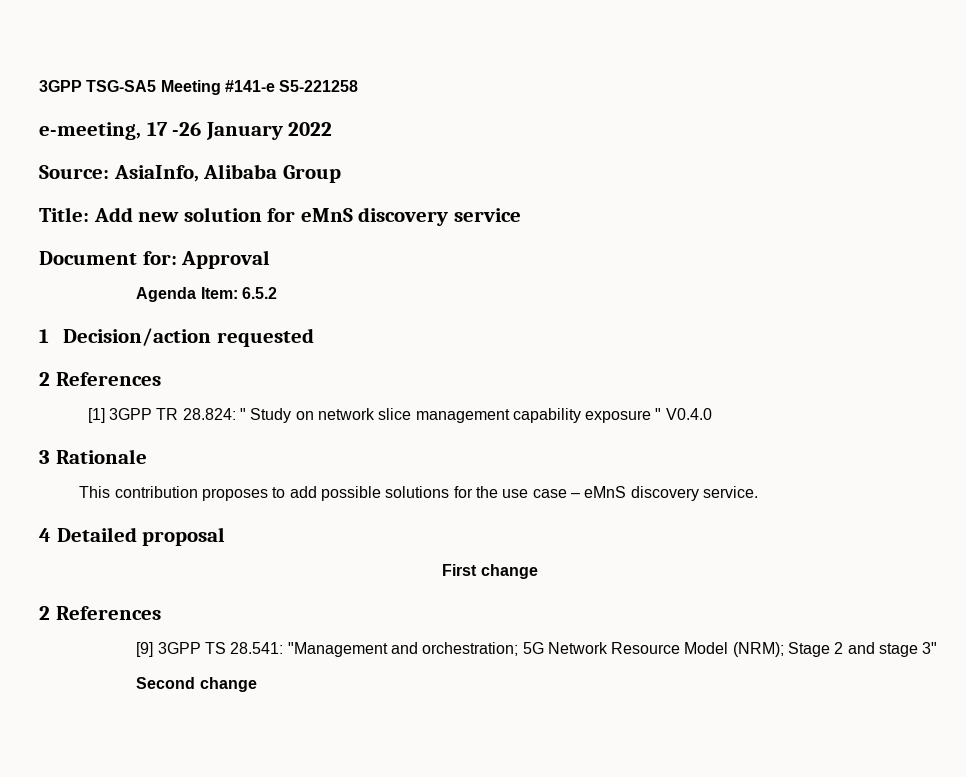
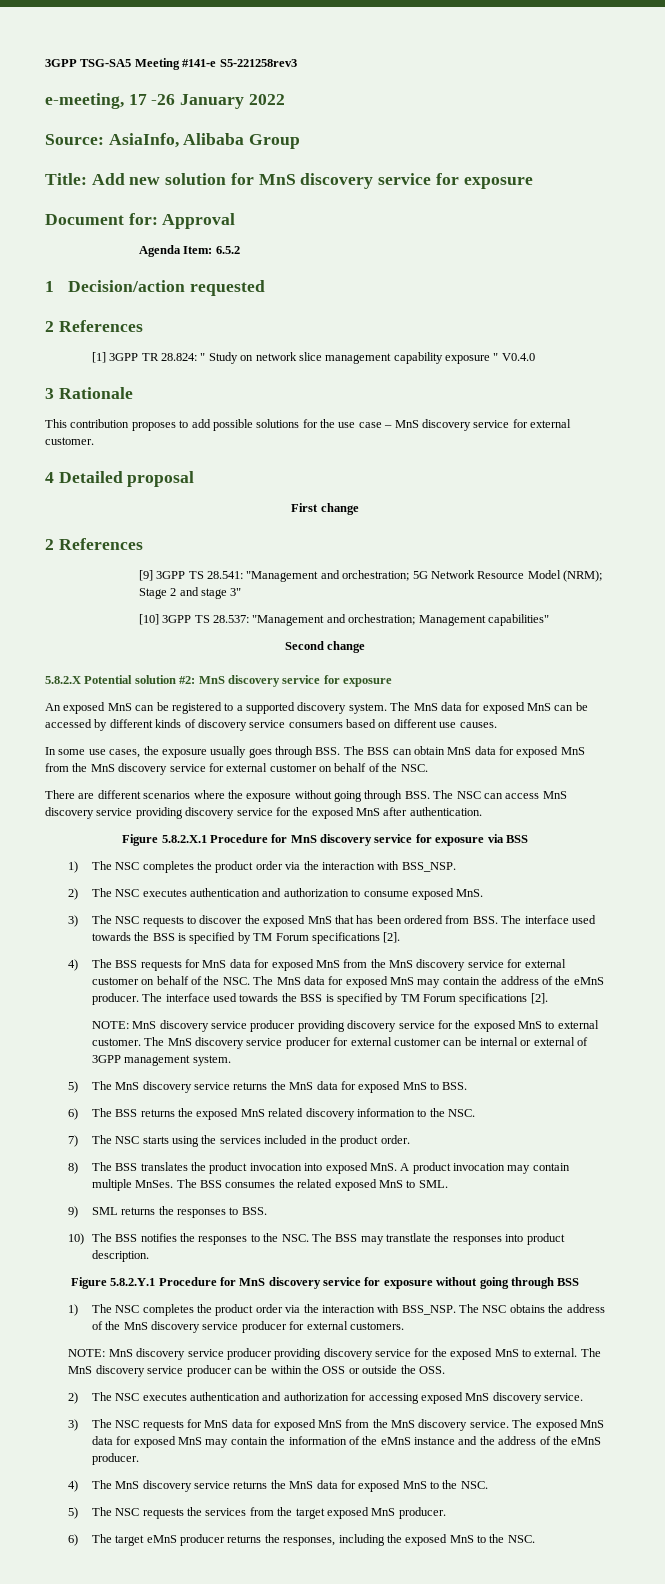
[279,80,359,92] S5-221258 -> [219,59,297,67] S5-221258rev3
[300,207,521,226] eMnS discovery service -> [258,173,533,189] MnS discovery service for exposure
[584,486,758,501] eMnS discovery service. -> [394,419,571,431] [45,437,94,445] MnS discovery service for external customer.
[136,677,257,692] Second change -> [138,614,549,626] [284,641,366,653] [45,675,392,687] [45,702,588,714] [45,719,497,731] [45,746,585,758] [45,763,428,775] [45,790,567,802] [45,807,482,819] [122,834,528,846] [68,861,456,873] [68,888,484,900] [68,915,596,927] [91,932,401,944] [68,959,566,971] [91,976,604,988] [91,993,548,1005] [91,1020,599,1032] [91,1037,589,1049] [91,1055,231,1066] [68,1081,468,1093] [68,1108,476,1120] [68,1135,410,1147] [68,1162,570,1174] [91,1179,448,1191] [68,1206,267,1218] [68,1233,565,1245] [91,1250,149,1262] [70,1277,580,1289] [68,1304,605,1316] [91,1321,404,1333] [68,1348,601,1360] [68,1365,445,1377] [68,1392,584,1404] [68,1419,604,1431] [91,1436,602,1448] [91,1453,139,1465] [68,1480,488,1492] [68,1507,446,1519] [68,1534,535,1546] [10] 3GPP TS 28.537: "Management and orchestration; Management capabilities" // Second change // 5.8.2.X Potential solution #2: MnS discovery service for exposure // An exposed MnS can be registered to a supported discovery system. The MnS data for exposed MnS can be accessed by different kinds of discovery service consumers based on different use causes. // In some use cases, the exposure usually goes through BSS. The BSS can obtain MnS data for exposed MnS from the MnS discovery service for external customer on behalf of the NSC. // There are different scenarios where the exposure without going through BSS. The NSC can access MnS discovery service providing discovery service for the exposed MnS after authentication. // Figure 5.8.2.X.1 Procedure for MnS discovery service for exposure via BSS // 1) The NSC completes the product order via the interaction with BSS_NSP. // 2) The NSC executes authentication and authorization to consume exposed MnS. // 3) The NSC requests to discover the exposed MnS that has been ordered from BSS. The interface used towards the BSS is specified by TM Forum specifications [2]. // 4) The BSS requests for MnS data for exposed MnS from the MnS discovery service for external customer on behalf of the NSC. The MnS data for exposed MnS may contain the address of the eMnS producer. The interface used towards the BSS is specified by TM Forum specifications [2]. // NOTE: MnS discovery service producer providing discovery service for the exposed MnS to external customer. The MnS discovery service producer for external customer can be internal or external of 3GPP management system. // 5) The MnS discovery service returns the MnS data for exposed MnS to BSS. // 6) The BSS returns the exposed MnS related discovery information to the NSC. // 7) The NSC starts using the services included in the product order. // 8) The BSS translates the product invocation into exposed MnS. A product invocation may contain multiple MnSes. The BSS consumes the related exposed MnS to SML. // 9) SML returns the responses to BSS. // 10) The BSS notifies the responses to the NSC. The BSS may transtlate the responses into product description. // Figure 5.8.2.Y.1 Procedure for MnS discovery service for exposure without going through BSS // 1) The NSC completes the product order via the interaction with BSS_NSP. The NSC obtains the address of the MnS discovery service producer for external customers. // NOTE: MnS discovery service producer providing discovery service for the exposed MnS to external. The MnS discovery service producer can be within the OSS or outside the OSS. // 2) The NSC executes authentication and authorization for accessing exposed MnS discovery service. // 3) The NSC requests for MnS data for exposed MnS from the MnS discovery service. The exposed MnS data for exposed MnS may contain the information of the eMnS instance and the address of the eMnS producer. // 4) The MnS discovery service returns the MnS data for exposed MnS to the NSC. // 5) The NSC requests the services from the target exposed MnS producer. // 6) The target eMnS producer returns the responses, including the exposed MnS to the NSC.

